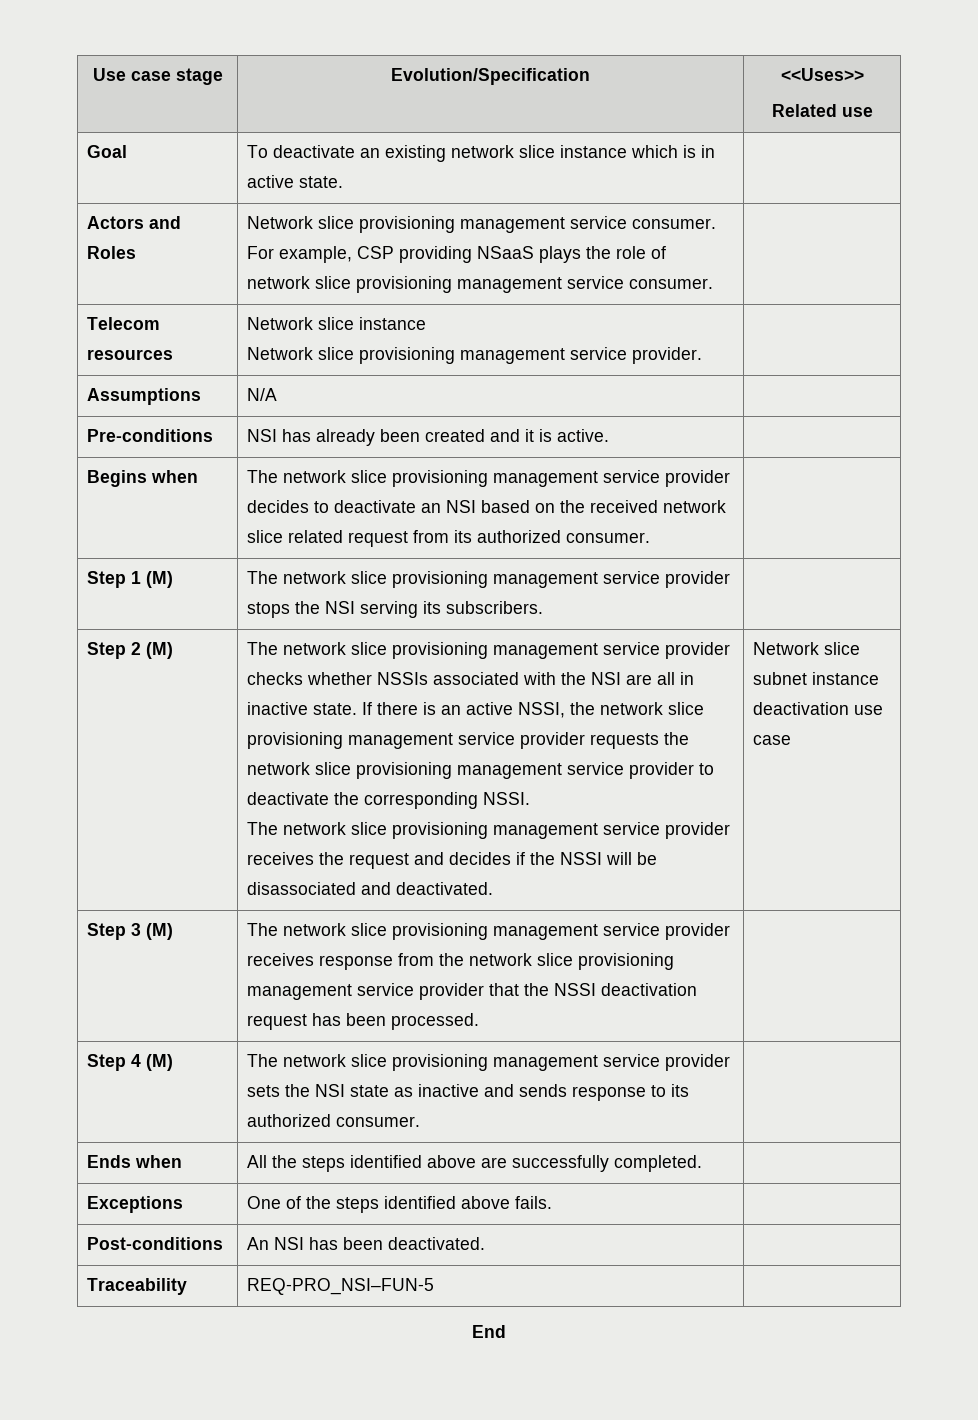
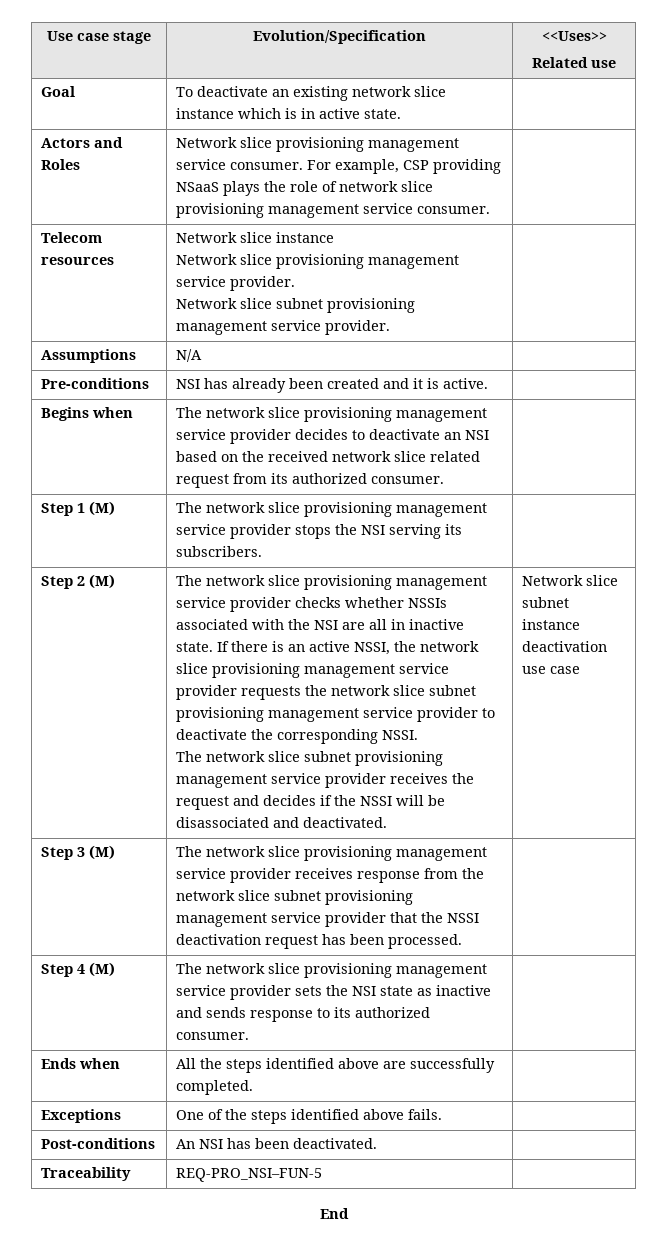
(703, 355) none -> [175,298,415,313] [175,320,390,335] // Network slice subnet provisioning management service provider.
(352, 768) none -> [428,685,476,696] subnet
(388, 828) none -> [303,751,351,762] subnet
(574, 959) none -> [273,890,321,901] subnet

